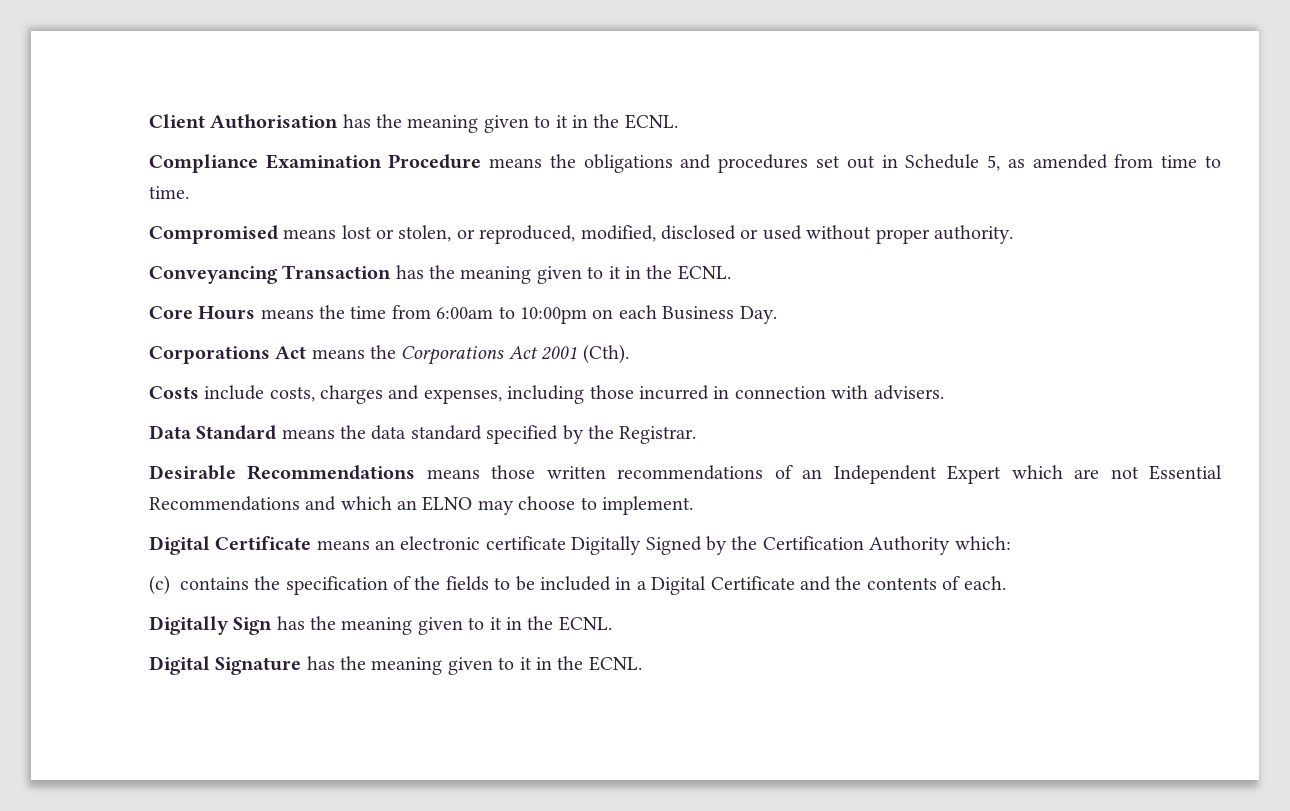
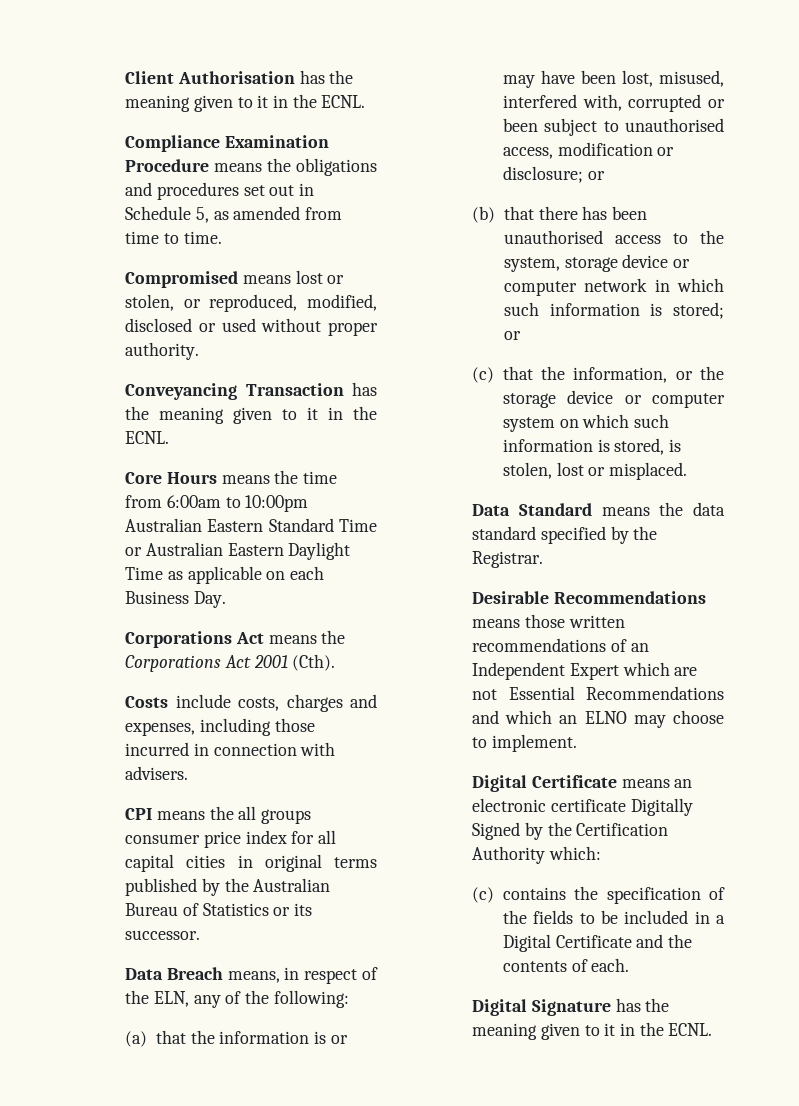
(587, 315) none -> [125,518,378,532] [125,542,351,560] [125,566,262,584] Australian Eastern Standard Time or Australian Eastern Daylight Time as applicable
(944, 392) none -> [125,806,311,824] [125,830,336,848] [125,854,377,872] [125,878,331,896] [125,903,312,916] [125,930,201,940] [125,967,379,984] [125,990,349,1008] [125,1030,348,1047] [502,70,724,88] [502,94,725,112] [502,118,724,136] [502,142,675,159] [502,166,605,183] [472,206,647,223] [503,230,724,244] [503,254,690,272] [503,278,724,296] [503,302,724,319] [503,331,521,340] [472,366,724,383] [502,390,725,408] [502,414,669,432] [502,438,681,455] [502,462,687,480] // CPI means the all groups consumer price index for all capital cities in original terms published by the Australian Bureau of Statistics or its successor. // Data Breach means, in respect of the ELN, any of the following: // (a) that the information is or may have been lost, misused, interfered with, corrupted or been subject to unauthorised access, modification or disclosure; or // (b) that there has been unauthorised access to the system, storage device or computer network in which such information is stored; or // (c) that the information, or the storage device or computer system on which such information is stored, is stolen, lost or misplaced.
[148,616,612,635] // Digitally Sign has the meaning given to it in the ECNL. -> (630, 965) none

